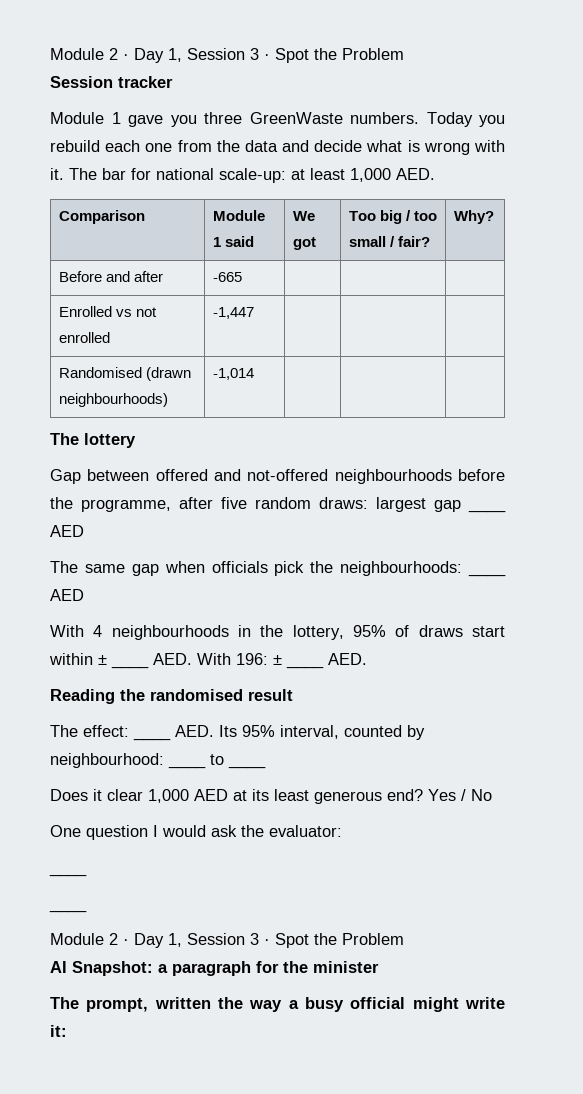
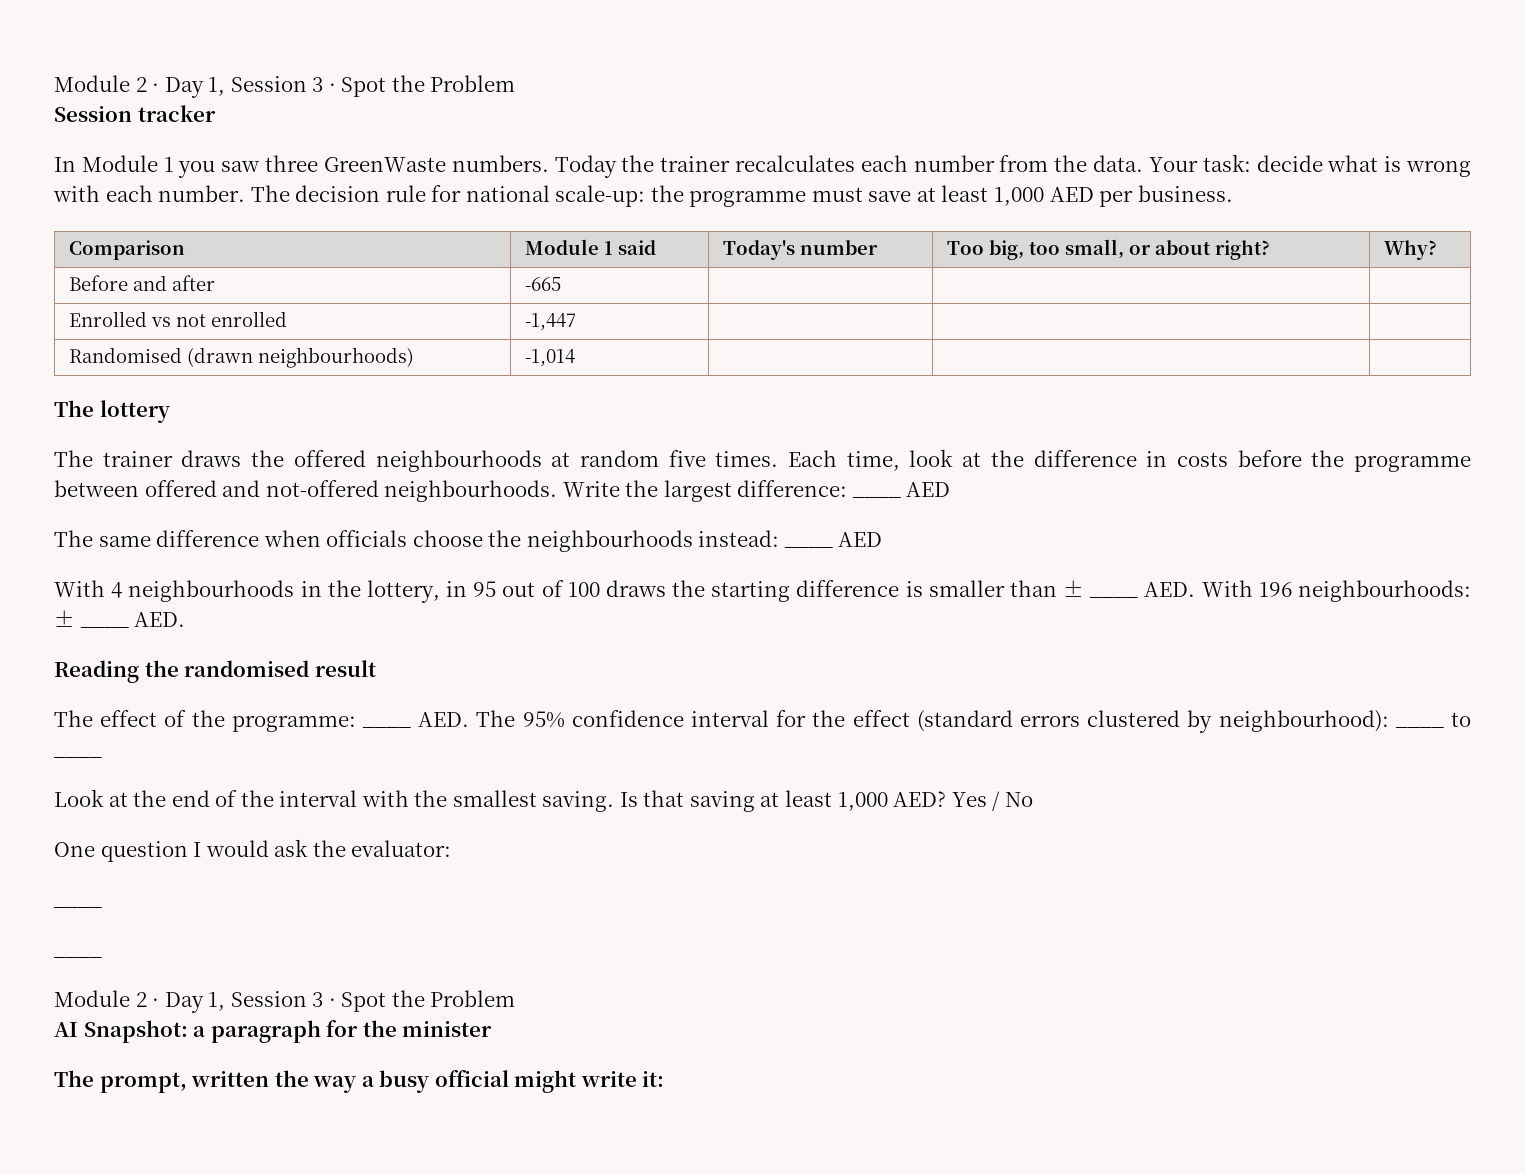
[50,112,197,127] Module 1 gave you -> [54,155,261,178] In Module 1 you saw
[479,115,505,127] [50,140,310,152] you rebuild each one from the data and -> [621,154,1251,172] the trainer recalculates each number from the data. Your task:
[50,168,435,183] it. The bar for national scale-up: at least 1,000 AED. -> [105,185,1233,207] each number. The decision rule for national scale-up: the programme must save at least 1,000 AED per business.
[292,211,315,221] [292,237,316,250] We got -> [722,240,878,260] Today's number
[379,210,438,224] [348,236,431,247] big / too small / fair? -> [988,239,1270,260] big, too small, or about right?
[50,469,505,484] [50,497,461,512] Gap between offered and not-offered neighbourhoods before the programme, after five random draws: largest gap -> [54,449,1472,472] [54,480,848,502] The trainer draws the offered neighbourhoods at random five times. Each time, look at the difference in costs before the programme between offered and not-offered neighbourhoods. Write the largest difference:
[131,564,159,576] gap -> [156,530,260,547] difference
[274,561,463,576] pick the neighbourhoods: -> [412,530,780,552] choose the neighbourhoods instead:
[353,625,505,637] [49,653,93,665] 95% of draws start within -> [446,580,1057,602] in 95 out of 100 draws the starting difference is smaller than
[236,653,268,665] 196: -> [1258,580,1471,602] 196 neighbourhoods:
[83,725,129,737] [133,737,171,741] [175,725,425,740] [50,753,206,769] [210,754,224,765] [228,765,266,769] [50,789,423,804] effect: ____ AED. Its 95% interval, counted by neighbourhood: ____ to ____ // Does it clear 1,000 AED at its least generous end? -> [100,710,411,732] [418,710,1444,733] [1451,712,1472,727] [53,757,102,758] [54,789,947,812] effect of the programme: ____ AED. The 95% confidence interval for the effect (standard errors clustered by neighbourhood): ____ to ____ // Look at the end of the interval with the smallest saving. Is that saving at least 1,000 AED?

